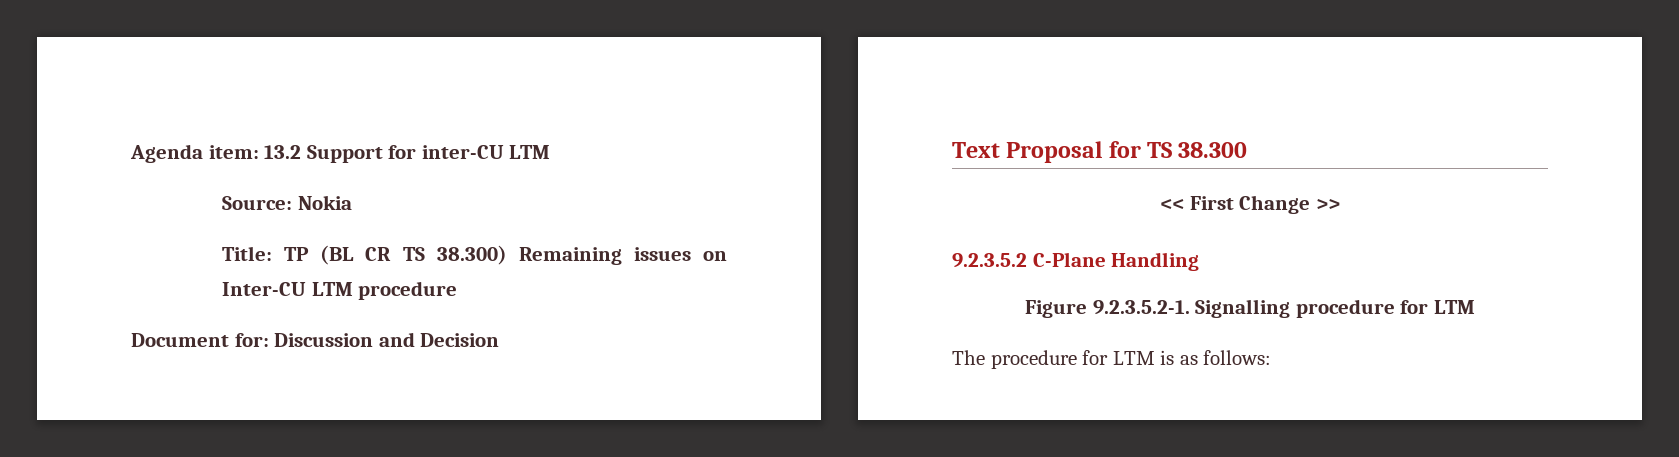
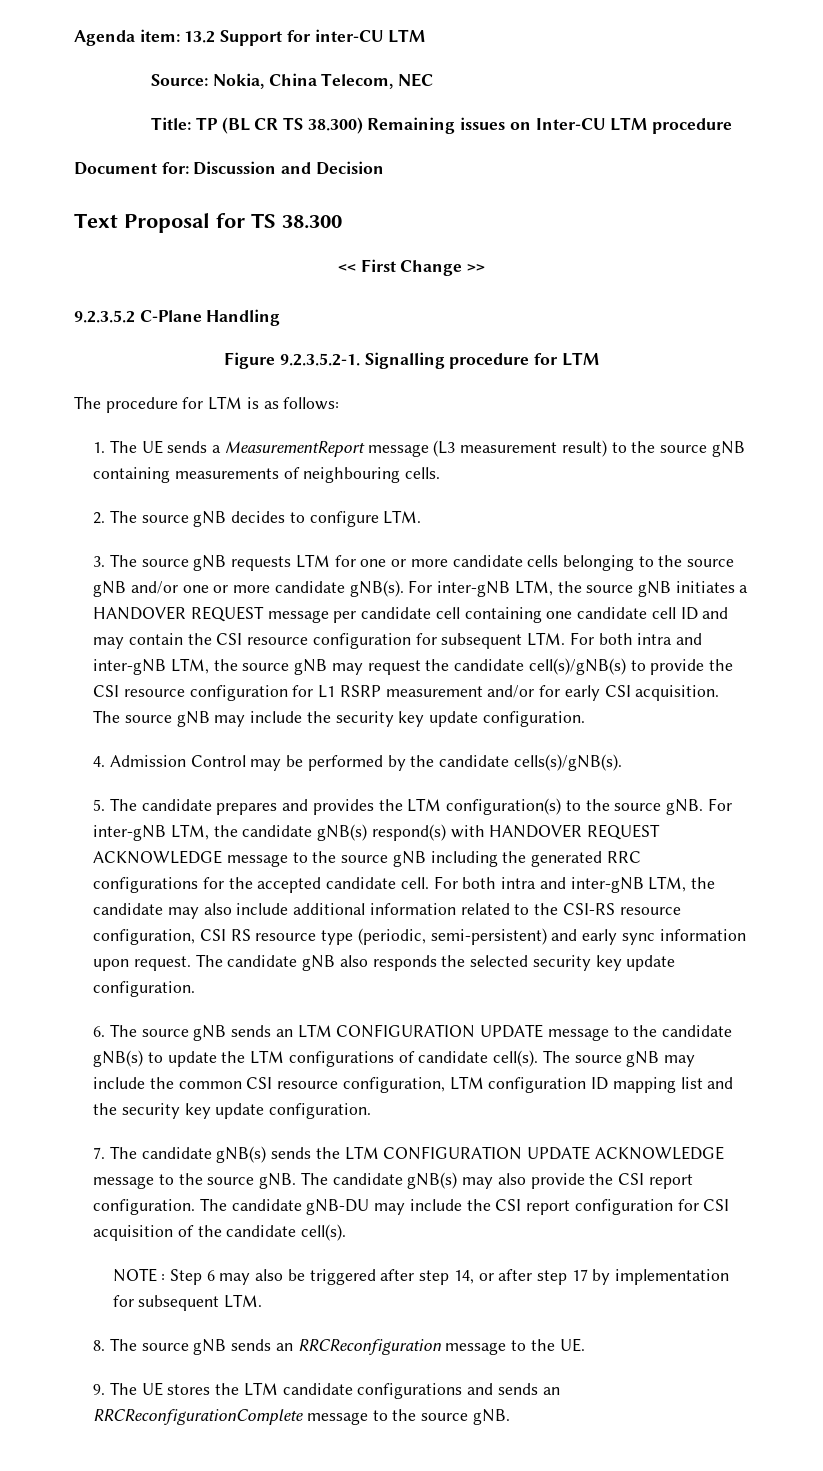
[297,195,352,210] Nokia -> [212,73,434,89] Nokia, China Telecom, NEC
(1272, 357) none -> [93,440,745,457] [93,467,441,483] [93,510,422,527] [93,554,735,571] [93,580,749,597] [93,606,729,623] [93,632,702,649] [93,658,733,675] [93,685,720,701] [93,710,585,727] [93,754,622,771] [93,798,732,815] [93,824,661,841] [93,850,641,867] [93,876,715,893] [93,903,681,919] [93,928,746,945] [93,954,676,971] [93,981,196,997] [93,1024,732,1041] [93,1050,695,1067] [93,1076,734,1093] [93,1103,372,1119] [93,1146,724,1163] [93,1172,693,1189] [93,1198,730,1215] [93,1224,347,1241] [112,1268,730,1285] [112,1294,263,1311] [93,1338,585,1355] [93,1382,560,1399] [93,1409,510,1425] // 1. The UE sends a MeasurementReport message (L3 measurement result) to the source gNB containing measurements of neighbouring cells. // 2. The source gNB decides to configure LTM. // 3. The source gNB requests LTM for one or more candidate cells belonging to the source gNB and/or one or more candidate gNB(s). For inter-gNB LTM, the source gNB initiates a HANDOVER REQUEST message per candidate cell containing one candidate cell ID and may contain the CSI resource configuration for subsequent LTM. For both intra and inter-gNB LTM, the source gNB may request the candidate cell(s)/gNB(s) to provide the CSI resource configuration for L1 RSRP measurement and/or for early CSI acquisition. The source gNB may include the security key update configuration. // 4. Admission Control may be performed by the candidate cells(s)/gNB(s). // 5. The candidate prepares and provides the LTM configuration(s) to the source gNB. For inter-gNB LTM, the candidate gNB(s) respond(s) with HANDOVER REQUEST ACKNOWLEDGE message to the source gNB including the generated RRC configurations for the accepted candidate cell. For both intra and inter-gNB LTM, the candidate may also include additional information related to the CSI-RS resource configuration, CSI RS resource type (periodic, semi-persistent) and early sync information upon request. The candidate gNB also responds the selected security key update configuration. // 6. The source gNB sends an LTM CONFIGURATION UPDATE message to the candidate gNB(s) to update the LTM configurations of candidate cell(s). The source gNB may include the common CSI resource configuration, LTM configuration ID mapping list and the security key update configuration. // 7. The candidate gNB(s) sends the LTM CONFIGURATION UPDATE ACKNOWLEDGE message to the source gNB. The candidate gNB(s) may also provide the CSI report configuration. The candidate gNB-DU may include the CSI report configuration for CSI acquisition of the candidate cell(s). // NOTE : Step 6 may also be triggered after step 14, or after step 17 by implementation for subsequent LTM. // 8. The source gNB sends an RRCReconfiguration message to the UE. // 9. The UE stores the LTM candidate configurations and sends an RRCReconfigurationComplete message to the source gNB.

